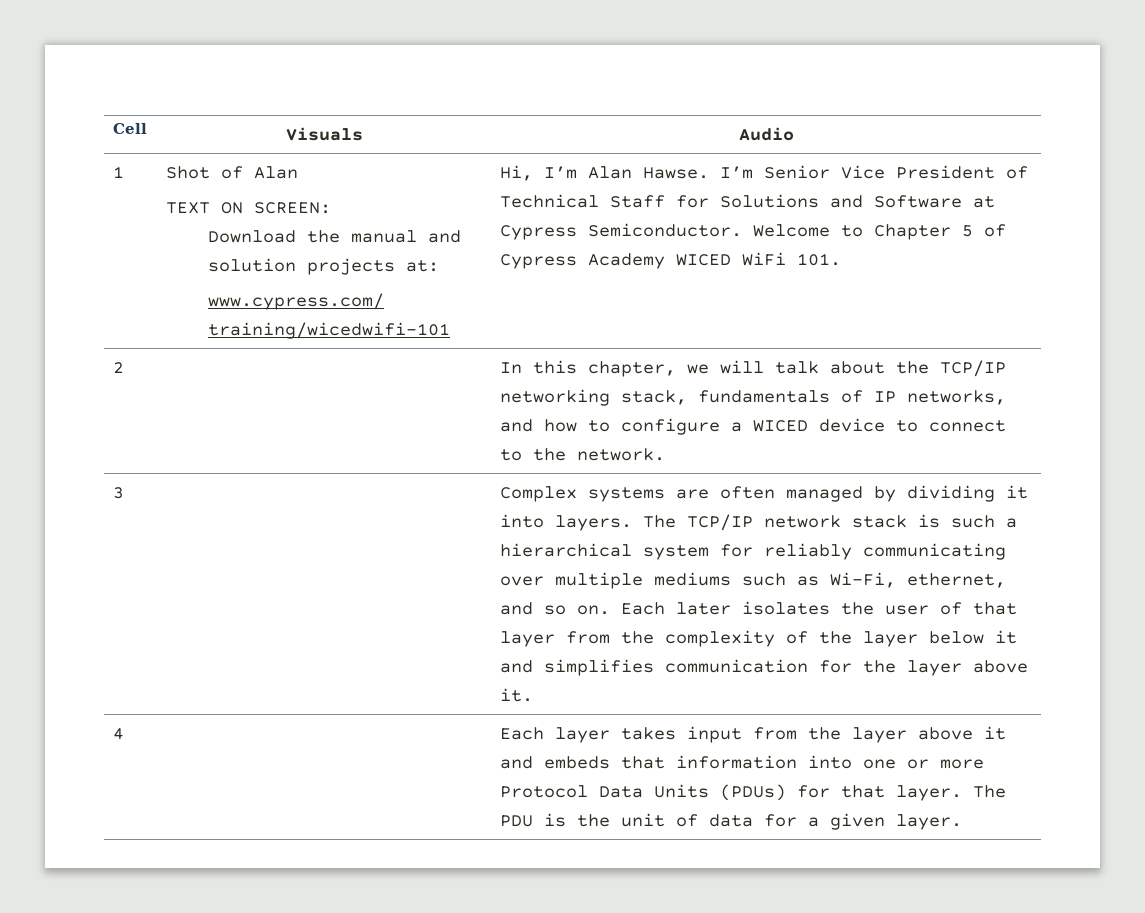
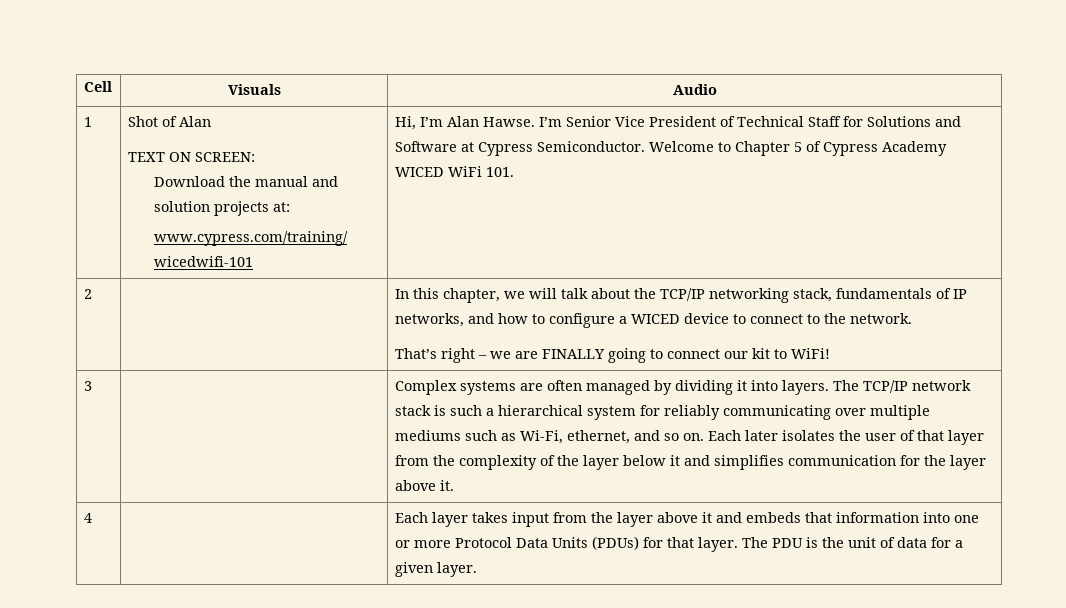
(666, 454) none -> [394,348,830,363] // That’s right – we are FINALLY going to connect our kit to WiFi!

